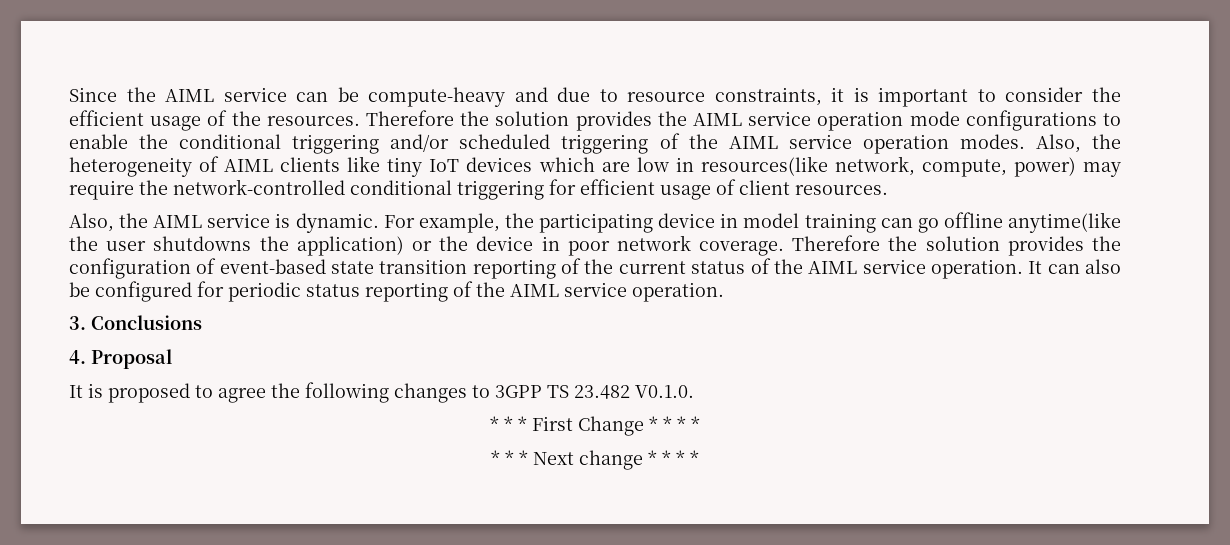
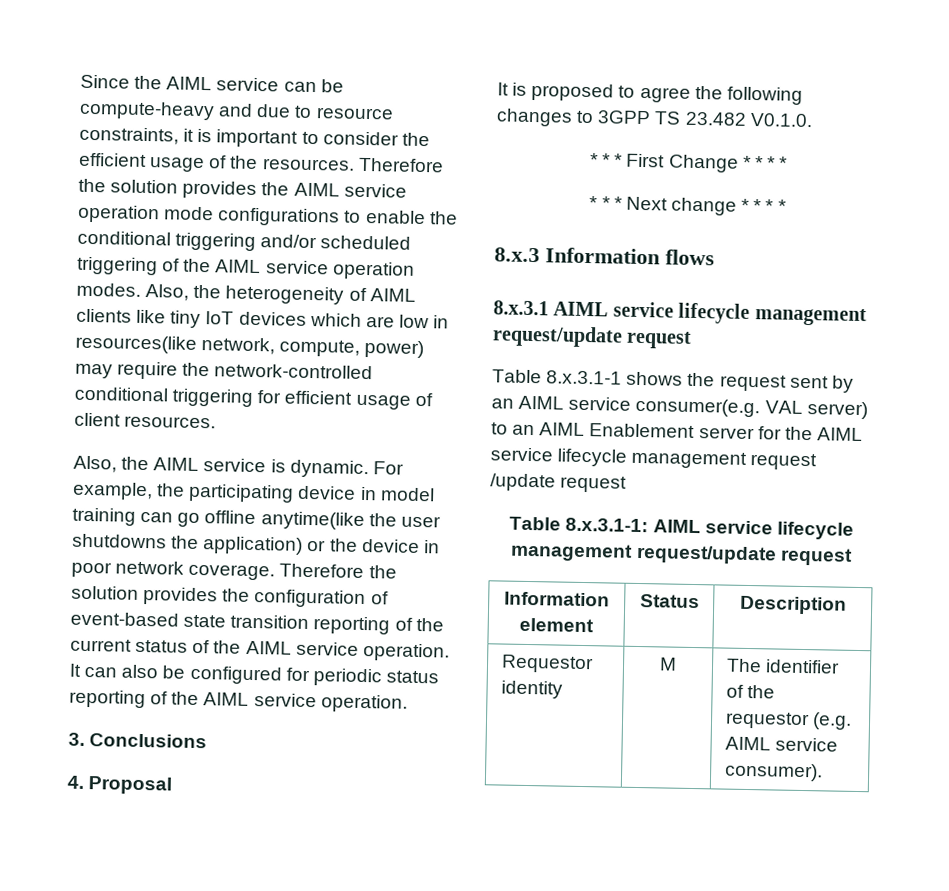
(699, 457) none -> [494,247,715,266] [493,300,867,327] [492,325,693,349] [492,369,854,393] [491,395,868,420] [491,422,863,442] [490,447,818,471] [490,473,628,493] [509,516,854,540] [510,542,853,566] [504,591,610,607] [519,617,594,633] [639,594,700,609] [739,595,847,615] [500,654,594,674] [500,680,563,699] [659,657,677,671] [725,658,840,674] [725,684,775,699] [724,711,852,730] [724,736,838,752] [723,762,823,782] // 8.x.3 Information flows // 8.x.3.1 AIML service lifecycle management request/update request // Table 8.x.3.1-1 shows the request sent by an AIML service consumer(e.g. VAL server) to an AIML Enablement server for the AIML service lifecycle management request /update request // Table 8.x.3.1-1: AIML service lifecycle management request/update request // Information element | Status | Description // Requestor identity | M | The identifier of the requestor (e.g. AIML service consumer).

